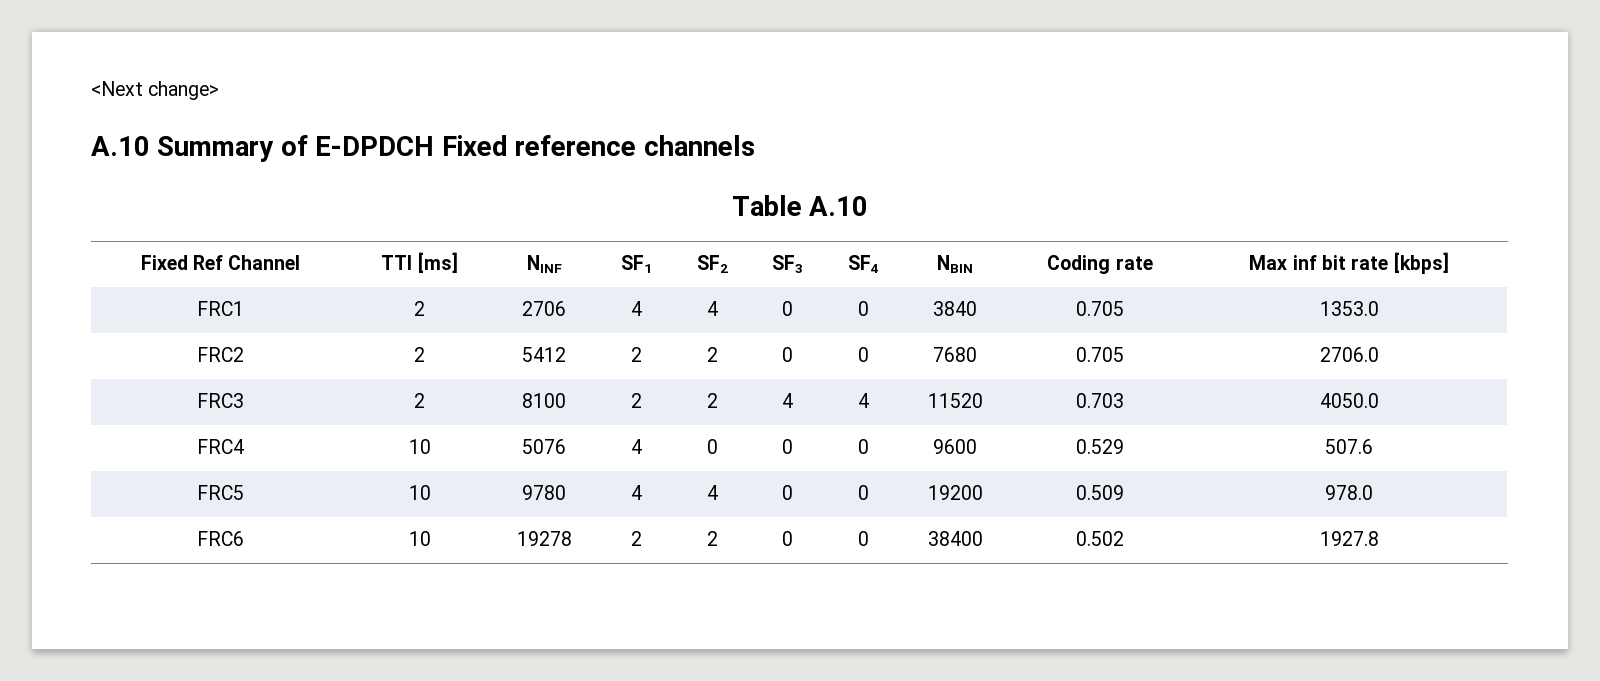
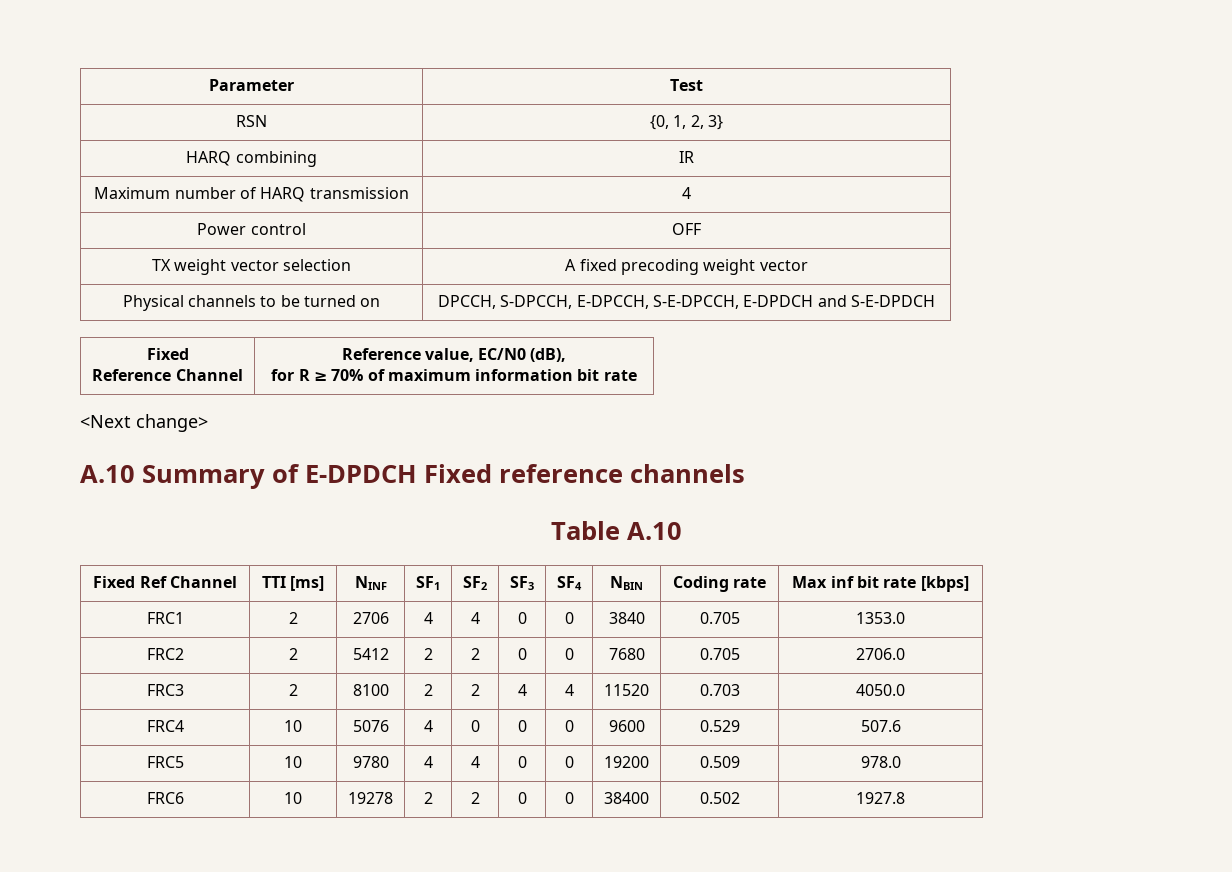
(91, 88) none -> [209,79,294,91] [670,79,703,91] [236,115,267,127] [650,115,723,130] [186,151,317,167] [679,151,694,163] [94,187,409,202] [682,187,691,199] [197,223,306,235] [672,223,701,235] [152,259,351,275] [565,259,808,275] [122,295,381,311] [438,295,935,309] [146,348,189,360] [92,369,243,381] [341,348,567,362] [271,369,637,381] Parameter | Test // RSN | {0, 1, 2, 3} // HARQ combining | IR // Maximum number of HARQ transmission | 4 // Power control | OFF // TX weight vector selection | A fixed precoding weight vector // Physical channels to be turned on | DPCCH, S-DPCCH, E-DPCCH, S-E-DPCCH, E-DPDCH and S-E-DPDCH // Fixed // Reference Channel | Reference value, EC/N0 (dB), // for R ≥ 70% of maximum information bit rate //

